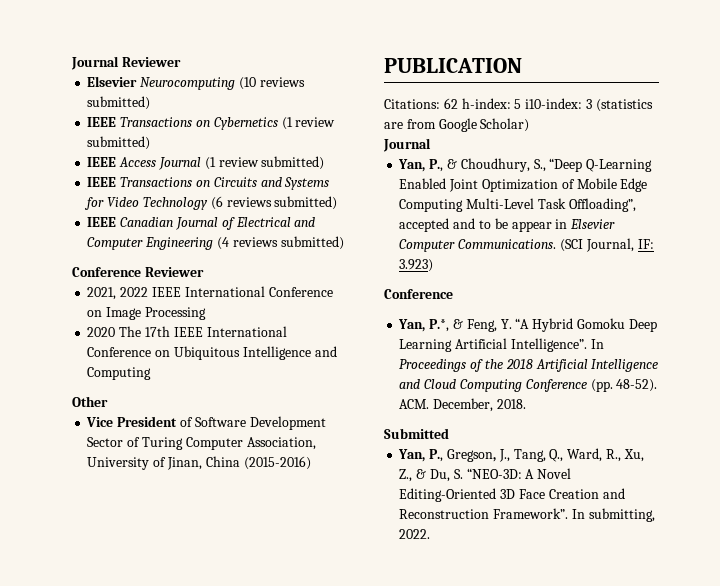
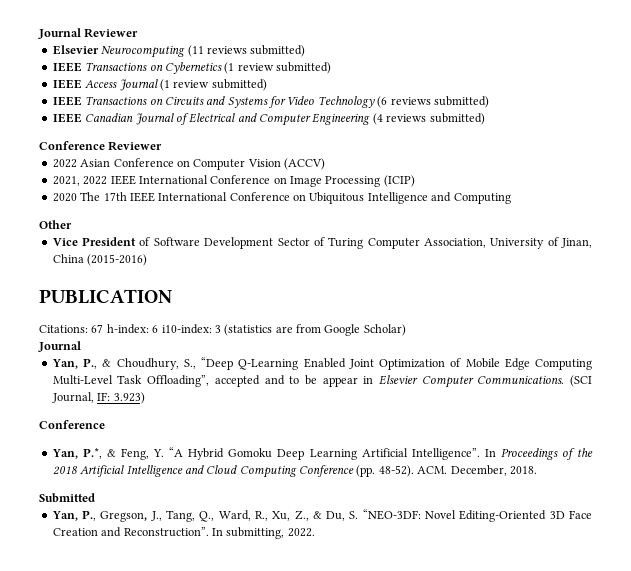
[238,77,256,90] (10 -> [187,45,204,57] (11
(204, 272) none -> [52,158,325,170] // 2022 Asian Conference on Computer Vision (ACCV)
(206, 313) none -> [383,175,415,187] (ICIP)
[443,98,522,109] 62 h-index: 5 -> [91,324,159,334] 67 h-index: 6
[466,468,535,479] “NEO-3D: A -> [362,509,421,520] “NEO-3DF:
[399,508,569,519] Reconstruction Framework”. -> [123,527,209,537] Reconstruction”.

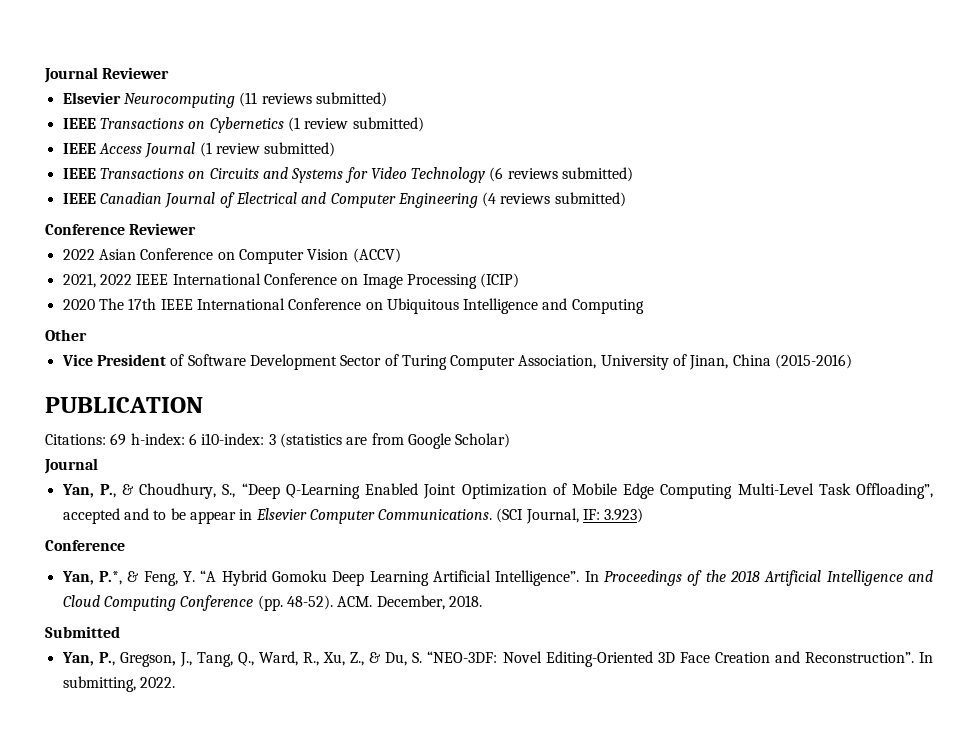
[91,324,104,333] 67 -> [110,433,127,446] 69

